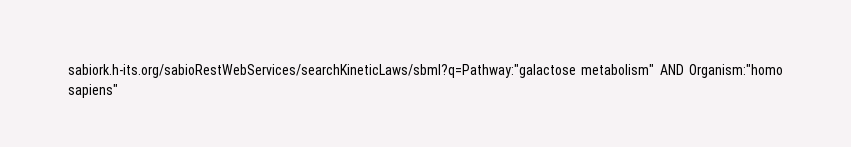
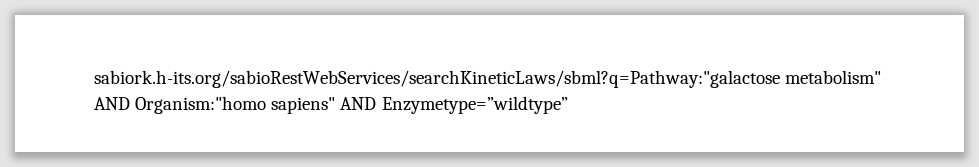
(118, 91) none -> [340,96,568,114] AND Enzymetype=”wildtype”

